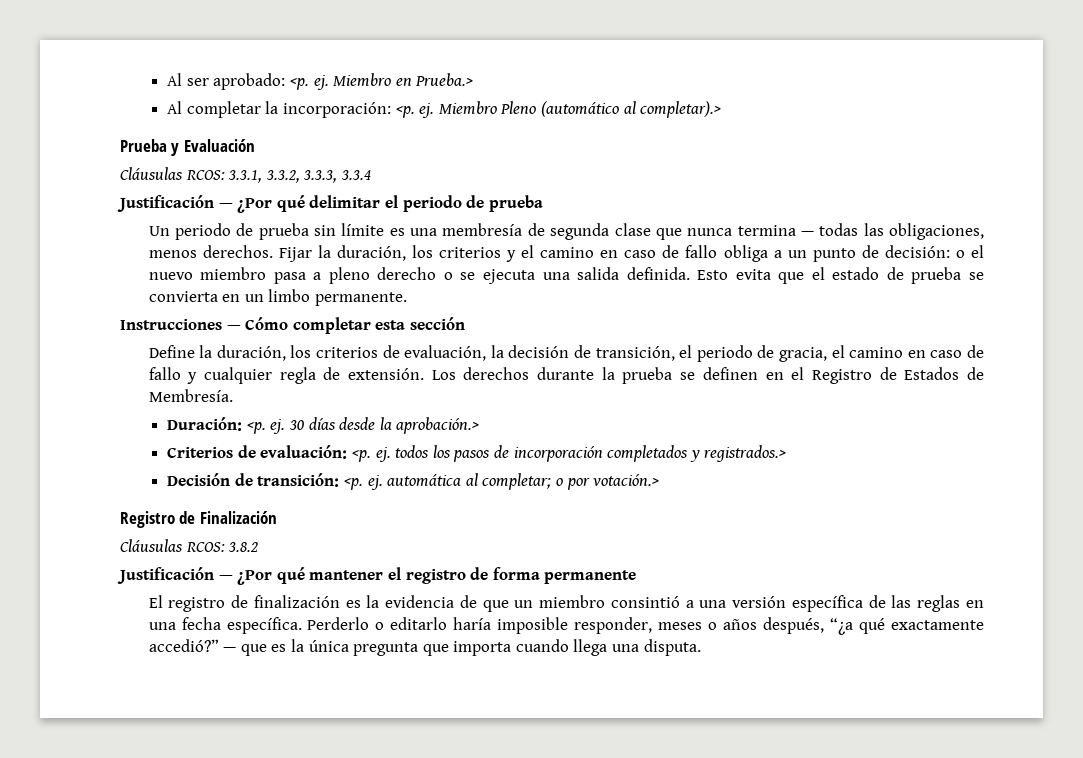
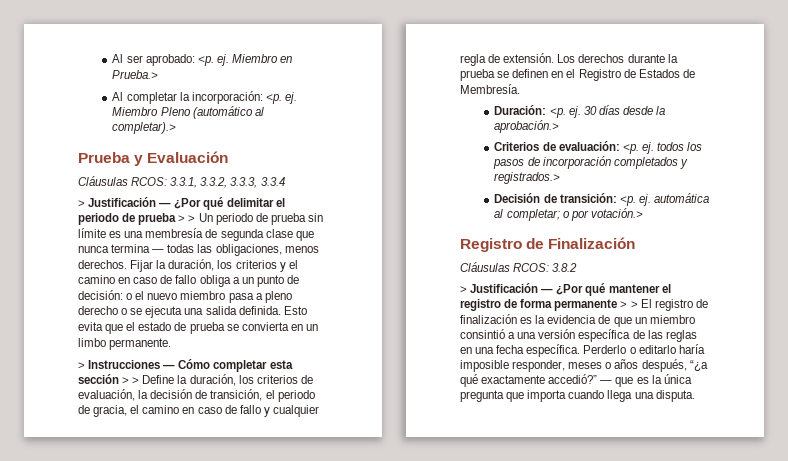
(371, 175) none -> [78,200,85,207] >
(543, 203) // -> [178,215,196,222] > >
(407, 299) none -> [78,362,85,369] >
(465, 323) // -> [122,377,140,384] > >
(259, 547) none -> [460,286,467,293] >
(637, 577) // -> [620,301,638,308] > >

